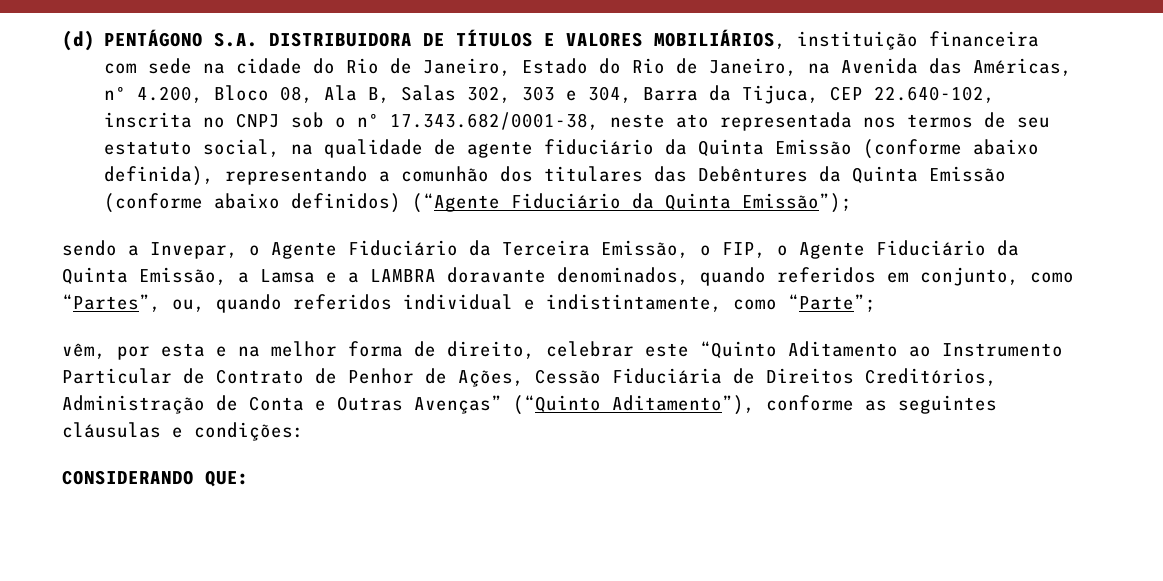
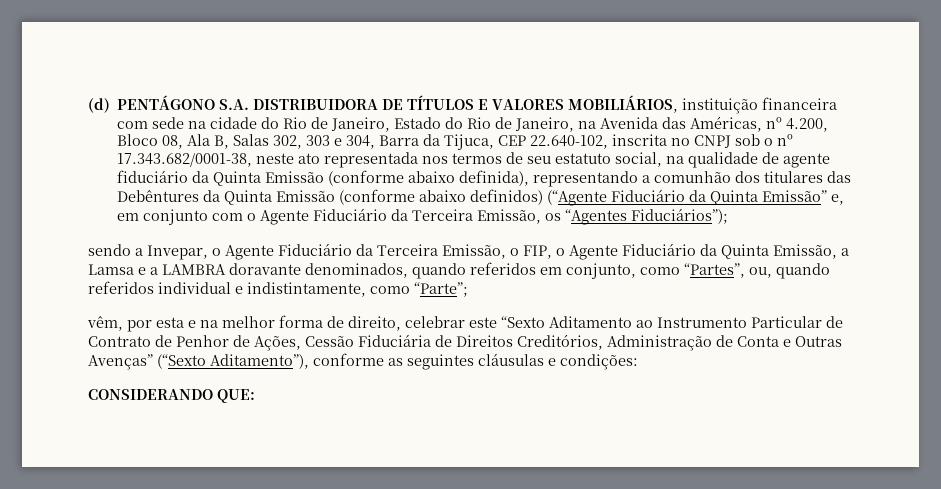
[742,193,853,213] Emissão”); -> [762,190,845,205] [117,208,729,225] Emissão” e, em conjunto com o Agente Fiduciário da Terceira Emissão, os “Agentes Fiduciários”);
[700,341,777,359] “Quinto -> [501,316,545,328] “Sexto
[513,395,601,415] (“Quinto -> [157,354,206,369] (“Sexto

